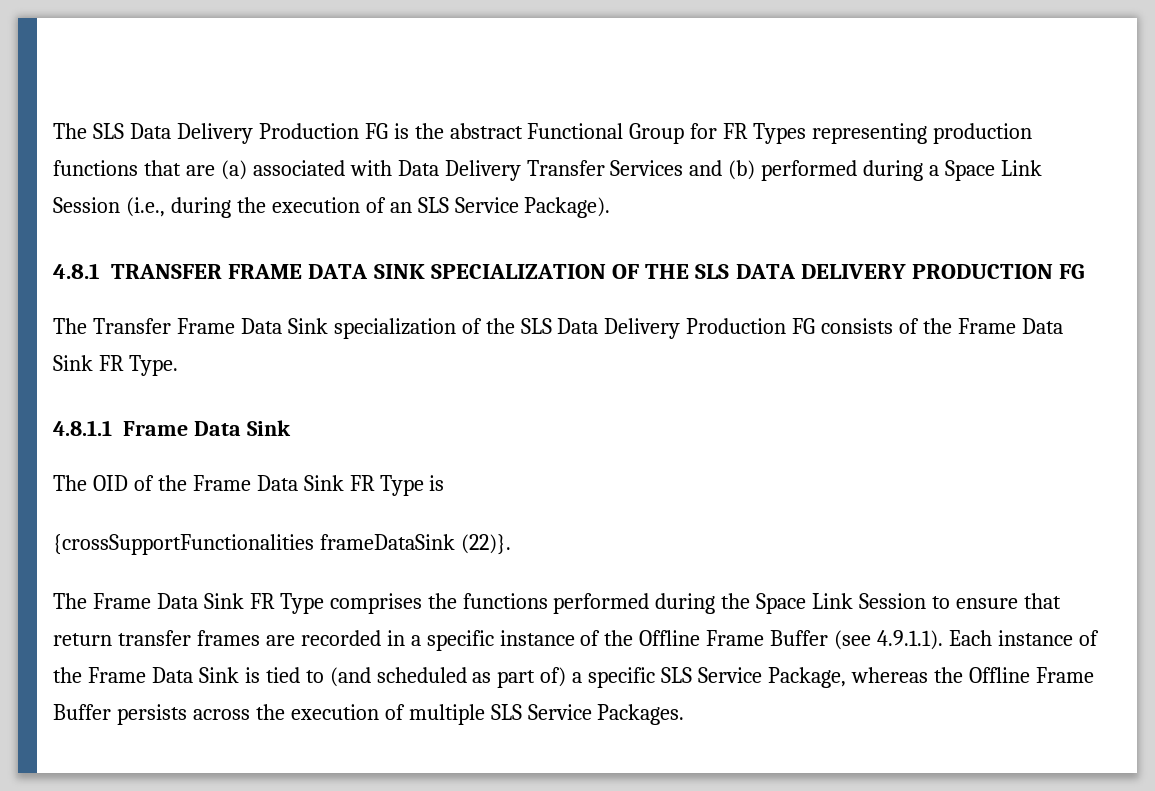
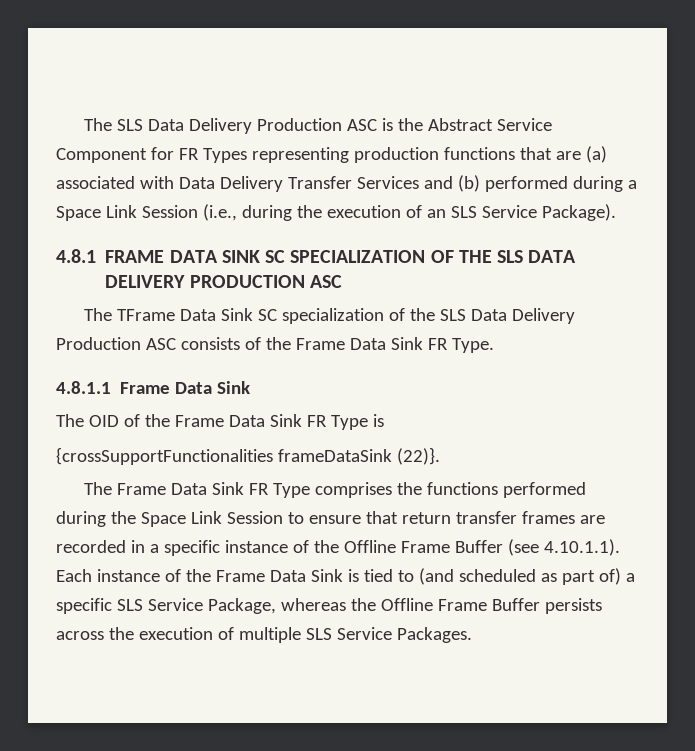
[364,123,388,139] FG -> [347,119,378,131] ASC
[449,123,685,144] abstract Functional Group -> [428,118,553,131] [56,148,147,163] Abstract Service Component
[111,264,222,279] TRANSFER -> (96, 256) none
(425, 271) none -> [265,250,286,263] SC
[1059,264,1085,279] [53,318,328,334] FG // The Transfer Frame Data Sink -> [309,275,342,288] [84,308,278,321] ASC // The TFrame Data Sink SC
[792,318,816,334] FG -> [145,338,176,350] ASC
[877,630,944,650] 4.9.1.1). -> [543,539,620,556] 4.10.1.1).

